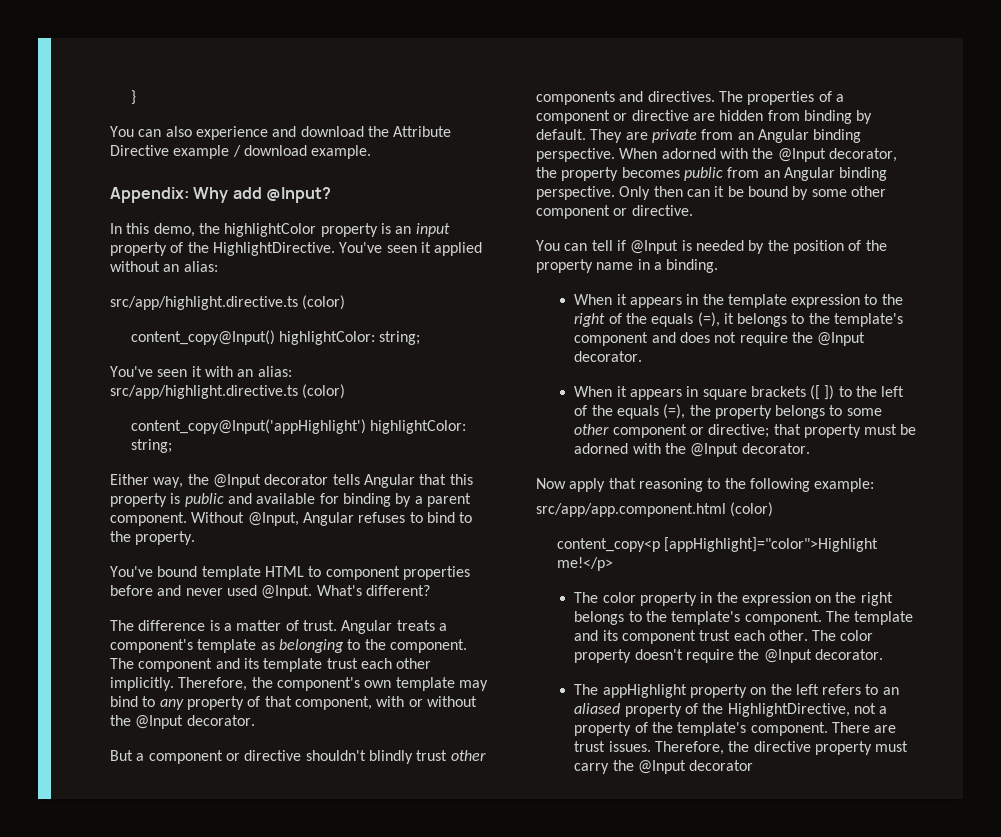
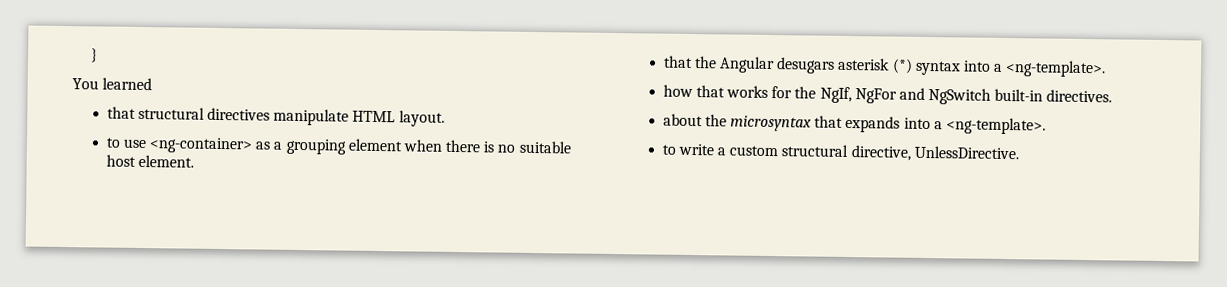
[138,126,452,140] [110,145,372,159] [110,187,331,203] [110,223,450,237] [110,242,483,256] [110,261,218,272] [110,295,346,310] [130,330,421,345] [110,366,292,377] [110,384,346,399] [130,419,466,434] [130,439,172,453] [110,474,473,488] [110,493,471,507] [110,512,473,526] [110,531,196,545] [110,566,470,580] [110,585,430,599] [110,620,447,634] [110,639,467,653] [110,658,432,672] [110,677,488,691] [110,696,477,710] [110,715,255,729] [110,750,486,764] [536,91,844,105] [536,110,873,124] [536,129,862,143] [536,148,897,162] [536,167,888,181] [536,186,886,200] [536,205,693,219] [536,240,887,254] [536,259,719,273] [574,294,903,308] [574,312,904,327] [574,332,866,346] [574,351,643,362] [574,385,905,400] [574,404,882,419] [574,424,917,438] [574,443,810,457] [536,478,875,492] [536,502,774,517] [556,537,878,552] [556,557,613,571] [574,592,893,606] [574,611,914,625] [574,630,874,644] [574,649,883,663] [574,684,899,698] [574,703,888,717] [574,722,897,736] [574,741,909,755] [574,760,754,774] can also experience and download the Attribute Directive example / download example. // Appendix: Why add @Input? // In this demo, the highlightColor property is an input property of the HighlightDirective. You've seen it applied without an alias: // src/app/highlight.directive.ts (color) // content_copy@Input() highlightColor: string; // You've seen it with an alias: // src/app/highlight.directive.ts (color) // content_copy@Input('appHighlight') highlightColor: string; // Either way, the @Input decorator tells Angular that this property is public and available for binding by a parent component. Without @Input, Angular refuses to bind to the property. // You've bound template HTML to component properties before and never used @Input. What's different? // The difference is a matter of trust. Angular treats a component's template as belonging to the component. The component and its template trust each other implicitly. Therefore, the component's own template may bind to any property of that component, with or without the @Input decorator. // But a component or directive shouldn't blindly trust other components and directives. The properties of a component or directive are hidden from binding by default. They are private from an Angular binding perspective. When adorned with the @Input decorator, the property becomes public from an Angular binding perspective. Only then can it be bound by some other component or directive. // You can tell if @Input is needed by the position of the property name in a binding. // When it appears in the template expression to the right of the equals (=), it belongs to the template's component and does not require the @Input decorator. // When it appears in square brackets ([ ]) to the left of the equals (=), the property belongs to some other component or directive; that property must be adorned with the @Input decorator. // Now apply that reasoning to the following example: // src/app/app.component.html (color) // content_copy<p [appHighlight]="color">Highlight me!</p> // The color property in the expression on the right belongs to the template's component. The template and its component trust each other. The color property doesn't require the @Input decorator. // The appHighlight property on the left refers to an aliased property of the HighlightDirective, not a property of the template's component. There are trust issues. Therefore, the directive property must carry the @Input decorator -> [102,77,153,91] [106,106,445,127] [105,137,572,155] [105,154,194,168] [662,55,1107,78] [662,84,1113,105] [662,113,1046,135] [661,143,1019,161] learned // that structural directives manipulate HTML layout. // to use <ng-container> as a grouping element when there is no suitable host element. // that the Angular desugars asterisk (*) syntax into a <ng-template>. // how that works for the NgIf, NgFor and NgSwitch built-in directives. // about the microsyntax that expands into a <ng-template>. // to write a custom structural directive, UnlessDirective.

